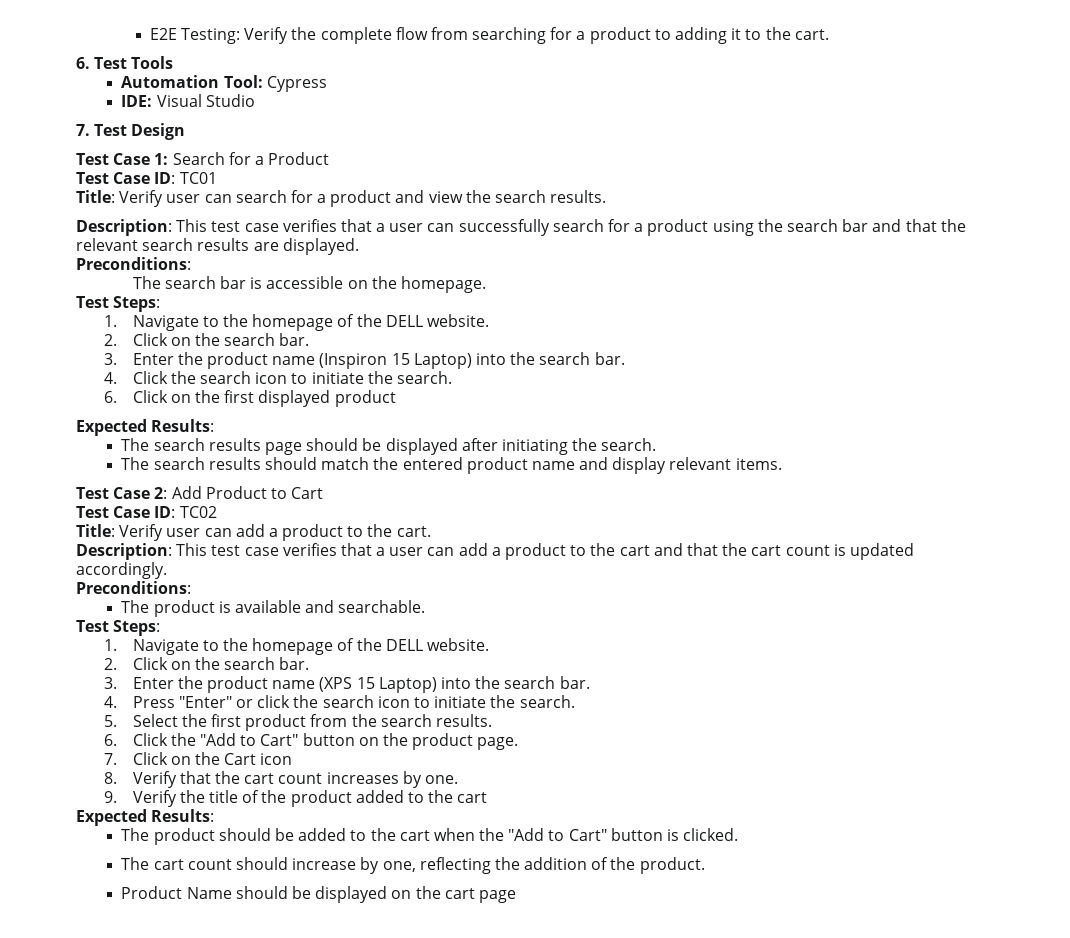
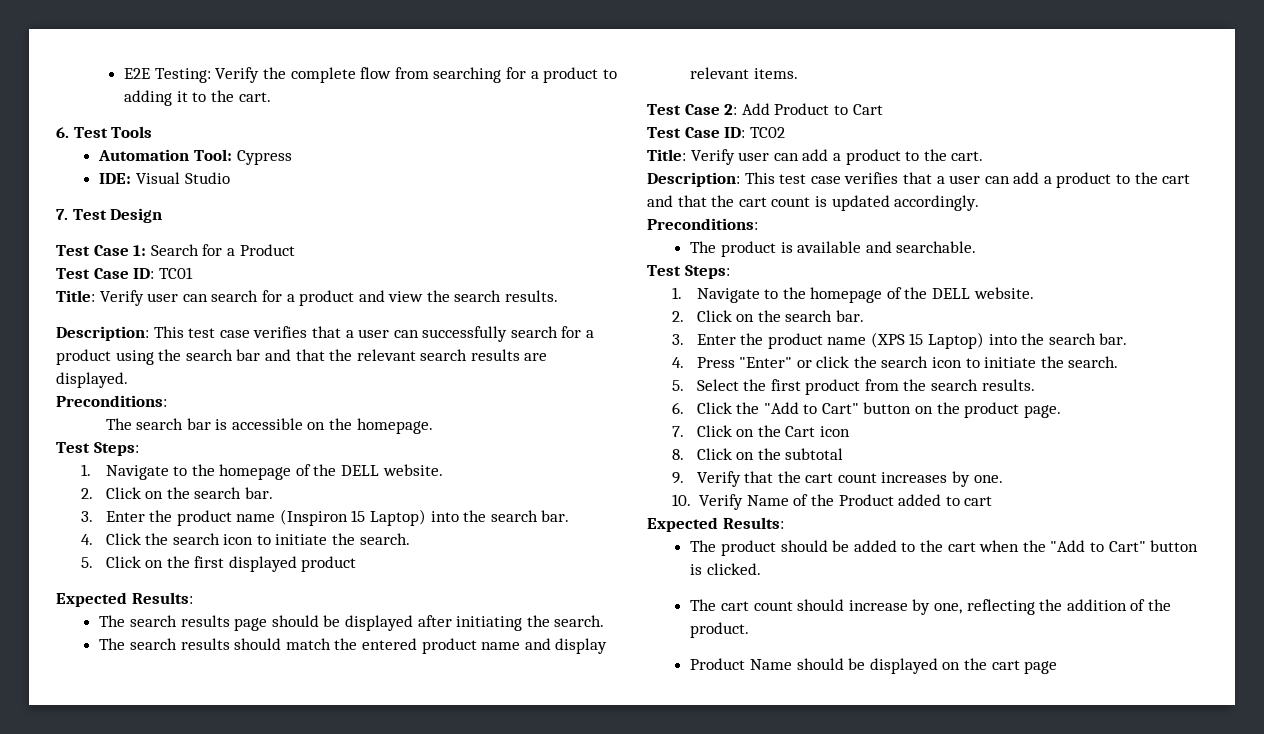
[104,391,118,403] 6. -> [80,557,93,568] 5.
(118, 778) none -> [696,448,844,460] [671,472,684,484] Click on the subtotal // 9.
[104,790,454,807] 9. Verify the title of the product added to the -> [671,494,960,510] 10. Verify Name of the Product added to

